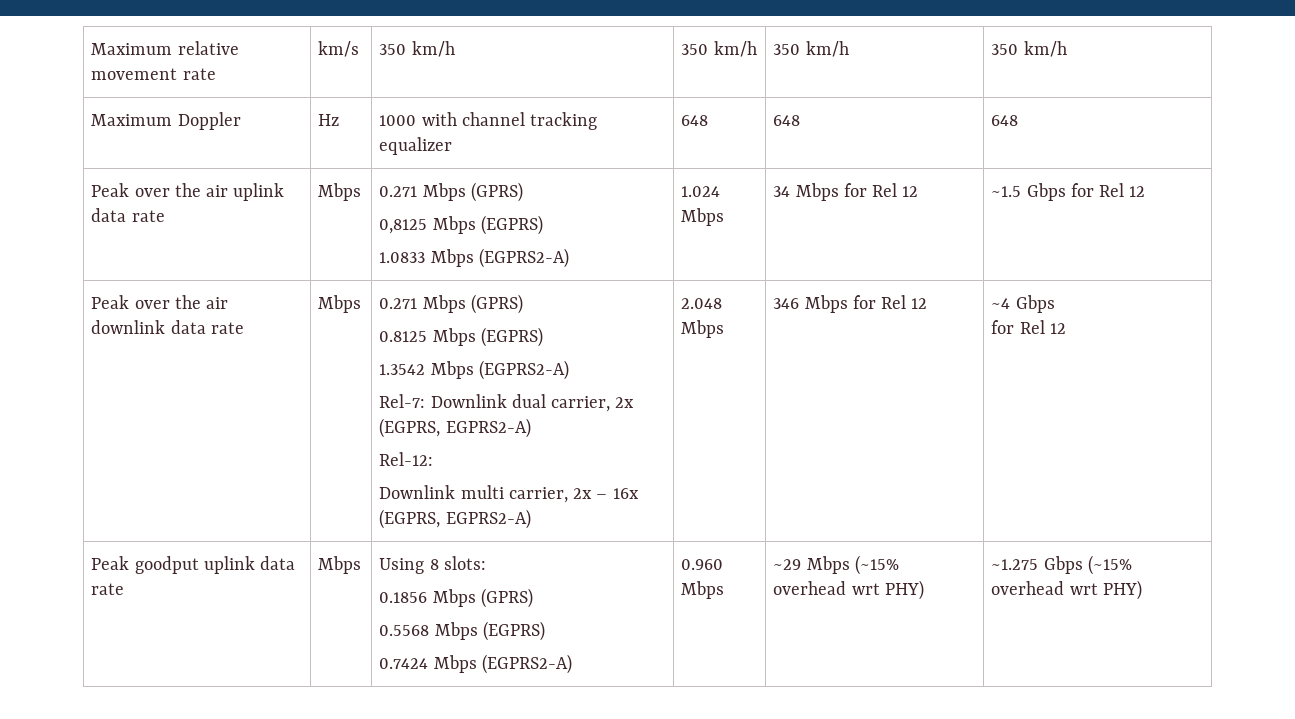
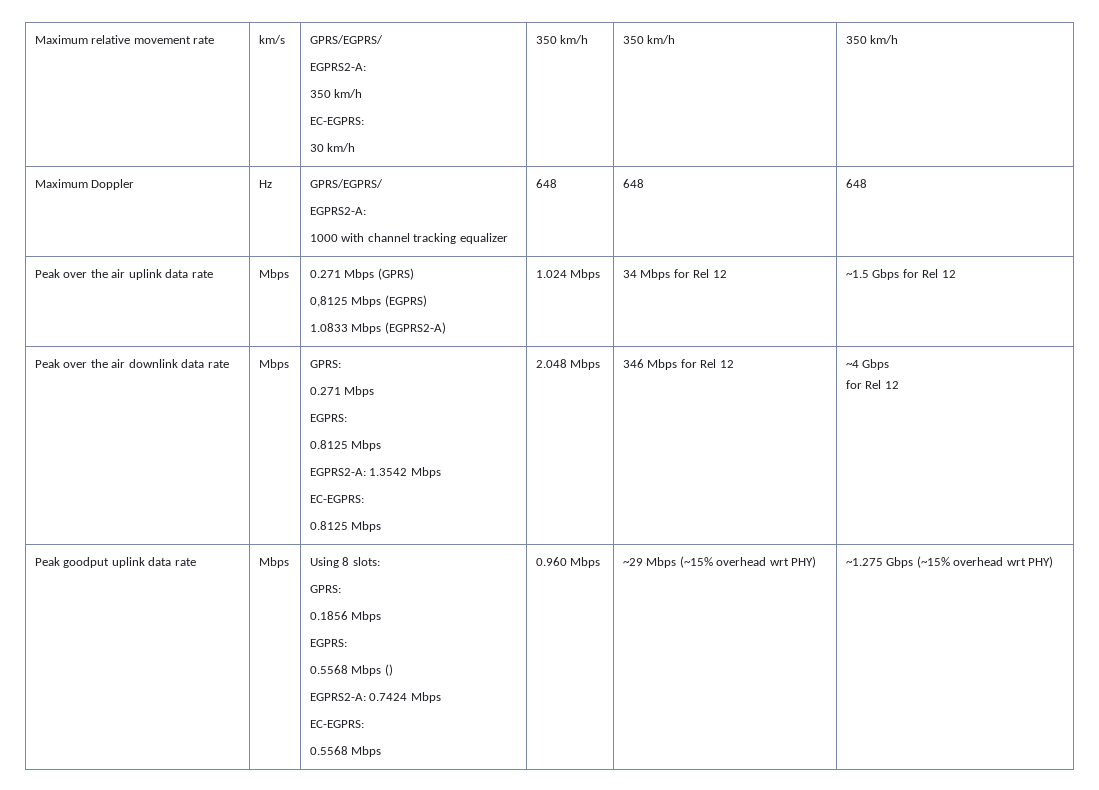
[379,41,455,57] 350 km/h -> [309,35,383,44] [309,63,366,71] [309,89,363,98] [309,117,364,125] [309,143,356,152] GPRS/EGPRS/ // EGPRS2-A: // 350 km/h // EC-EGPRS: // 30 km/h
(340, 120) none -> [309,179,383,188] [309,207,366,215] GPRS/EGPRS/ // EGPRS2-A: //
[379,294,523,314] [379,327,543,347] 0.271 Mbps (GPRS) // 0.8125 Mbps (EGPRS) // -> [309,360,341,368] [309,386,375,397] [309,414,347,422] [309,440,382,451] [309,468,366,476] GPRS: // 0.271 Mbps // EGPRS: // 0.8125 Mbps // EGPRS2-A:
[478,360,569,380] [379,394,635,412] [379,418,531,438] [379,452,434,466] [379,485,639,503] [379,509,531,529] (EGPRS2-A) // Rel-7: Downlink dual carrier, 2x (EGPRS, EGPRS2-A) // Rel-12: // Downlink multi carrier, 2x – 16x (EGPRS, EGPRS2-A) -> [309,495,364,503] [309,521,382,532] // EC-EGPRS: // 0.8125 Mbps
(486, 563) none -> [309,585,341,593] // GPRS:
[480,588,533,608] [379,621,545,641] (GPRS) // 0.5568 Mbps (EGPRS) // -> [309,639,347,647] [309,664,393,676] [309,693,366,701] // EGPRS: // 0.5568 Mbps () // EGPRS2-A:
[481,654,572,674] (EGPRS2-A) -> [309,720,364,728] [309,746,382,757] // EC-EGPRS: // 0.5568 Mbps

